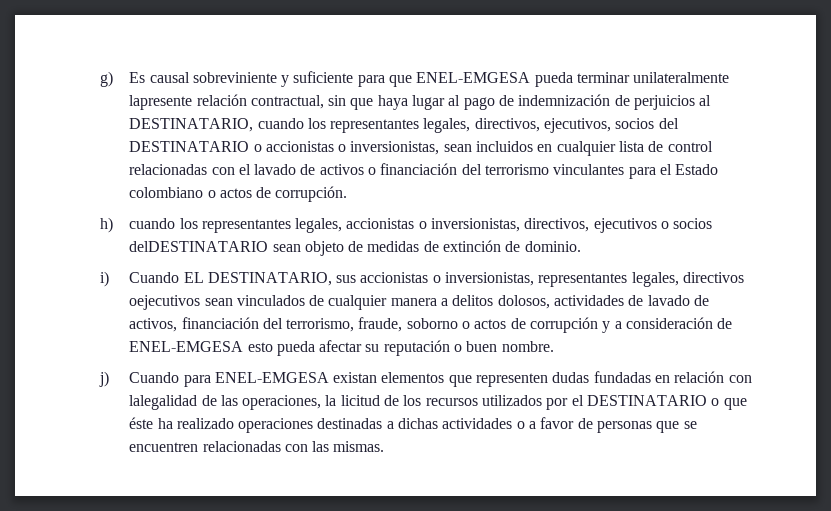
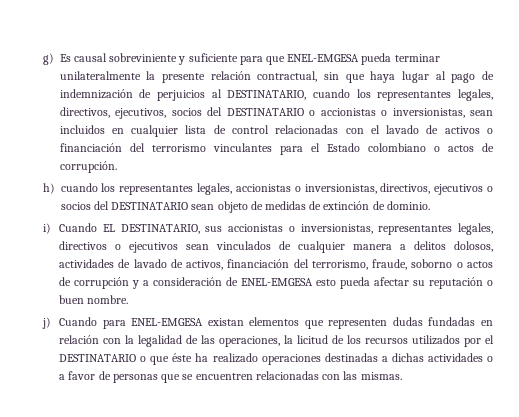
[129,95,193,110] lapresente -> [146,71,205,83] la presente
[129,241,269,252] delDESTINATARIO -> [93,201,189,210] del DESTINATARIO
[129,295,201,310] oejecutivos -> [115,242,179,253] o ejecutivos
[129,395,198,410] lalegalidad -> [125,335,183,347] la legalidad

